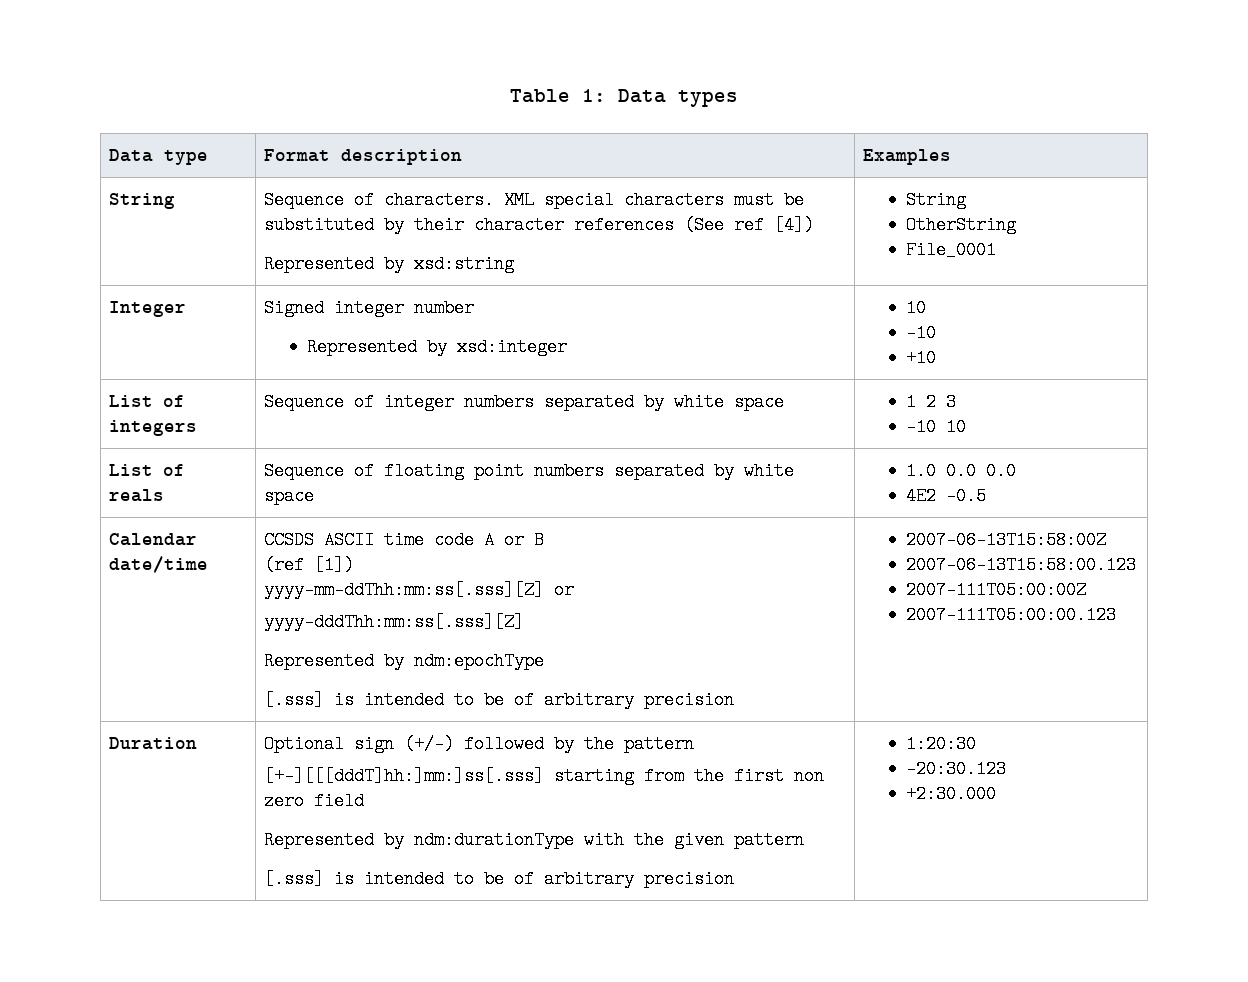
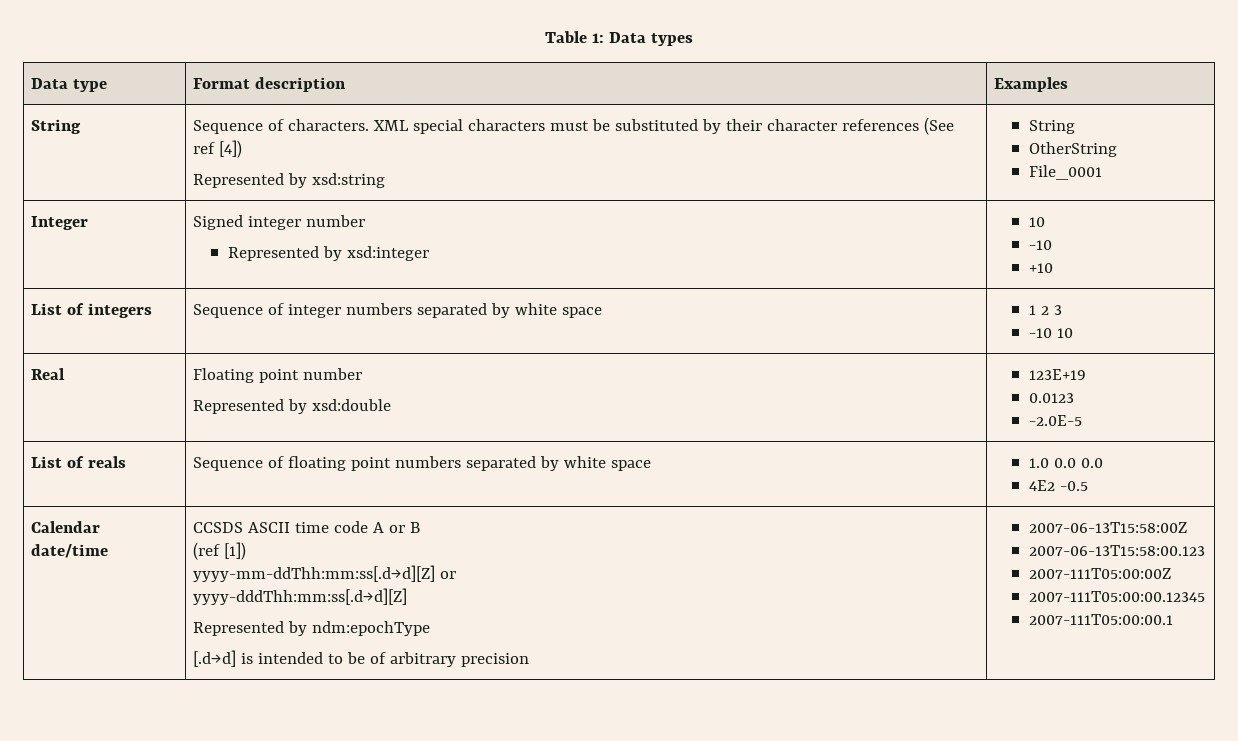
(967, 427) none -> [31,368,66,380] [193,368,363,383] [193,399,392,414] [1028,369,1086,380] [1028,393,1074,403] [1028,415,1082,426] // Real | Floating point number // Represented by xsd:double | 123E+19 // 0.0123 // -2.0E-5
[263,581,544,599] yyyy-mm-ddThh:mm:ss[.sss][Z] -> [193,565,436,582] yyyy-mm-ddThh:mm:ss[.d→d][Z]
[263,613,524,631] yyyy-dddThh:mm:ss[.sss][Z] -> [193,588,408,605] yyyy-dddThh:mm:ss[.d→d][Z]
[263,691,324,709] [.sss] -> [193,650,237,667] [.d→d]
[906,606,1117,624] [108,737,197,750] [263,735,694,753] [263,767,824,785] [263,792,364,810] [263,831,804,849] [263,870,734,888] [906,735,977,753] [906,760,1007,778] [906,785,997,803] 2007-111T05:00:00.123 // Duration | Optional sign (+/-) followed by the pattern // [+-][[[dddT]hh:]mm:]ss[.sss] starting from the first non zero field // Represented by ndm:durationType with the given pattern // [.sss] is intended to be of arbitrary precision | 1:20:30 // -20:30.123 // +2:30.000 -> [1028,591,1205,602] [1028,614,1173,625] 2007-111T05:00:00.12345 // 2007-111T05:00:00.1

